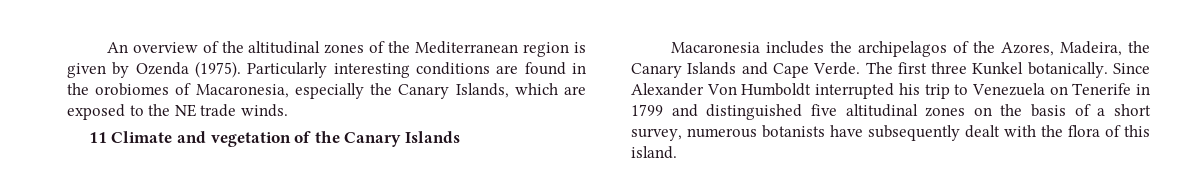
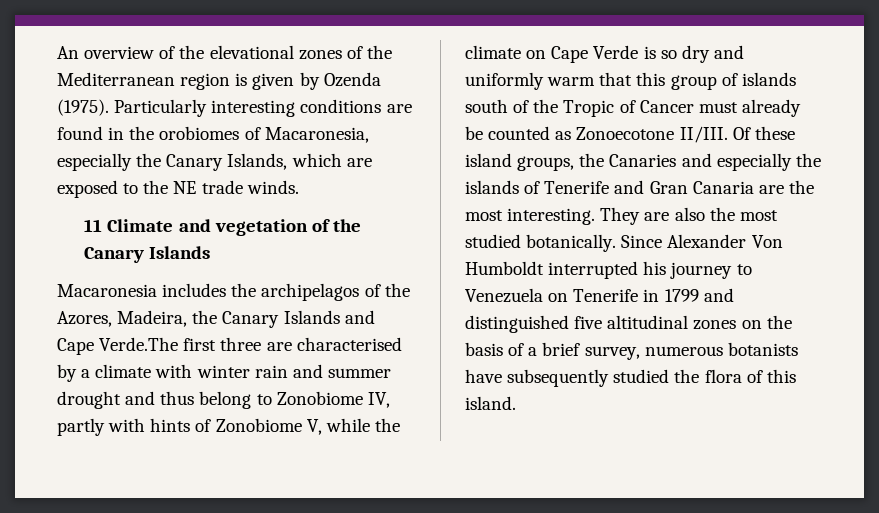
[248,41,321,54] altitudinal -> [209,45,294,59] elevational
[813,62,1024,75] Verde. The first three Kunkel -> [99,337,402,351] [57,364,391,382] [57,391,390,409] [57,418,400,436] [465,45,744,63] [465,72,796,90] [465,99,801,117] [465,126,795,143] [465,153,821,171] [465,180,814,194] [465,207,778,225] [465,234,521,248] Verde.The first three are characterised by a climate with winter rain and summer drought and thus belong to Zonobiome IV, partly with hints of Zonobiome V, while the climate on Cape Verde is so dry and uniformly warm that this group of islands south of the Tropic of Cancer must already be counted as Zonoecotone II/III. Of these island groups, the Canaries and especially the islands of Tenerife and Gran Canaria are the most interesting. They are also the most studied
[924,84,950,99] trip -> [670,262,733,279] journey
[1114,104,1151,116] short -> [542,342,581,356] brief
[965,125,1036,138] dealt with -> [613,369,670,383] studied

